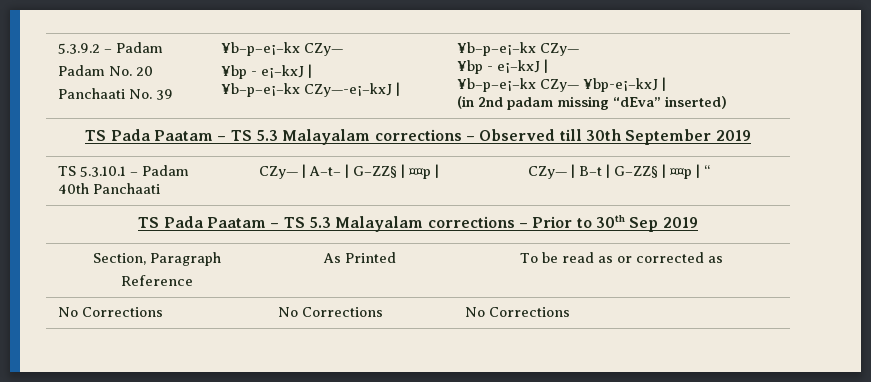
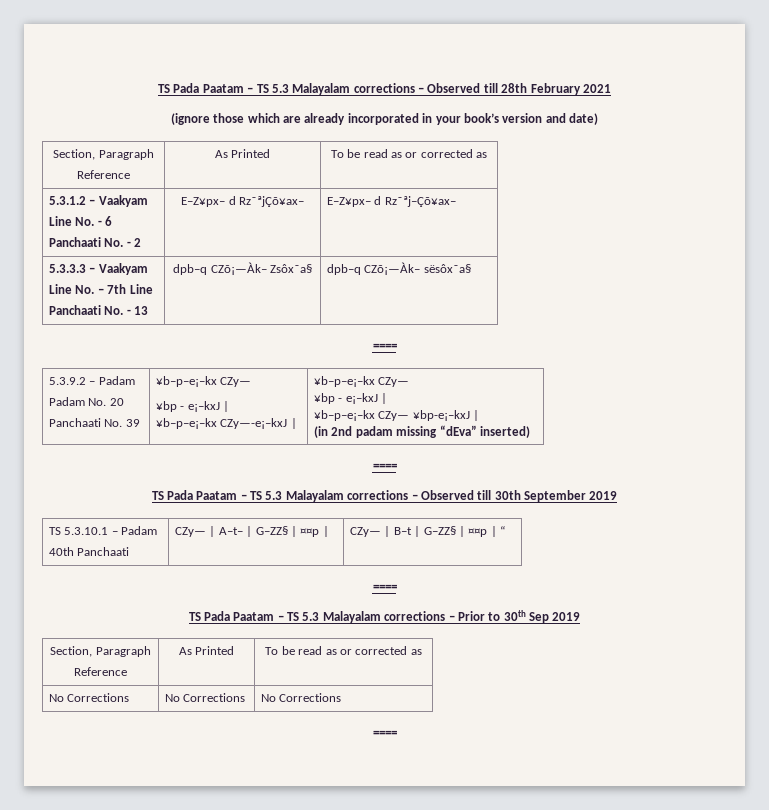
(58, 48) none -> [158,83,611,95] [170,113,599,125] [53,149,154,160] [77,170,130,179] [214,149,271,158] [330,149,488,158] [49,195,148,207] [49,216,113,226] [49,237,142,247] [181,196,304,207] [327,196,456,207] [49,263,148,275] [49,284,153,294] [49,305,149,315] [173,262,312,275] [327,262,471,275] [372,343,397,350] TS Pada Paatam – TS 5.3 Malayalam corrections – Observed till 28th February 2021 // (ignore those which are already incorporated in your book’s version and date) // Section, Paragraph // Reference | As Printed | To be read as or corrected as // 5.3.1.2 – Vaakyam // Line No. - 6 // Panchaati No. - 2 | E–Z¥px– d Rz˜ªjÇõ¥ax– | E–Z¥px– d Rz˜ªj–Çõ¥ax– // 5.3.3.3 – Vaakyam // Line No. – 7th Line // Panchaati No. - 13 | dpb–q CZõ¡—Àk– Zsôx˜a§ | dpb–q CZõ¡—Àk– sësôx˜a§ // ==== //
(728, 102) none -> [372,463,397,470] // ====
(711, 170) none -> [372,584,397,591] // ====
(571, 312) none -> [372,730,397,737] // ====

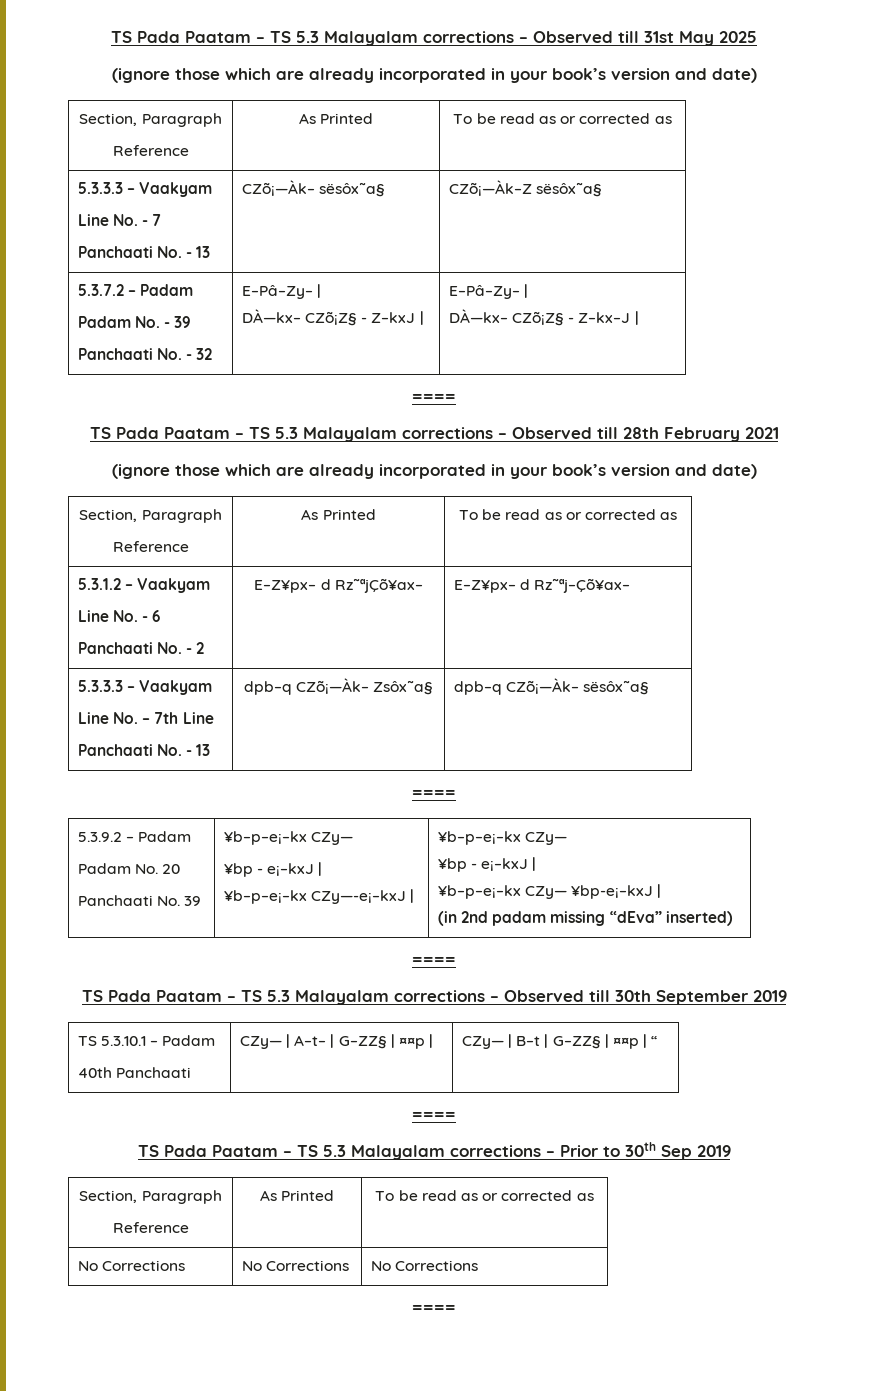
(498, 88) none -> [644,31,757,46] [111,68,757,83] [79,113,222,127] [112,145,189,156] [298,113,374,124] [453,113,672,124] [77,182,213,197] [77,214,162,226] [77,246,211,258] [241,180,386,197] [448,180,603,197] [77,284,194,296] [77,316,192,328] [77,348,213,360] [241,284,322,299] [241,309,424,326] [448,284,529,299] [448,309,639,326] [412,394,456,402] [89,427,618,442] 31st May 2025 // (ignore those which are already incorporated in your book’s version and date) // Section, Paragraph // Reference | As Printed | To be read as or corrected as // 5.3.3.3 – Vaakyam // Line No. - 7 // Panchaati No. - 13 | CZõ¡—Àk– sësôx˜a§ | CZõ¡—Àk–Z sësôx˜a§ // 5.3.7.2 – Padam // Padam No. - 39 // Panchaati No. - 32 | E–Pâ–Zy– | // DÀ—kx– CZõ¡Z§ - Z–kxJ | | E–Pâ–Zy– | // DÀ—kx– CZõ¡Z§ - Z–kx–J | // ==== // TS Pada Paatam – TS 5.3 Malayalam corrections – Observed till

